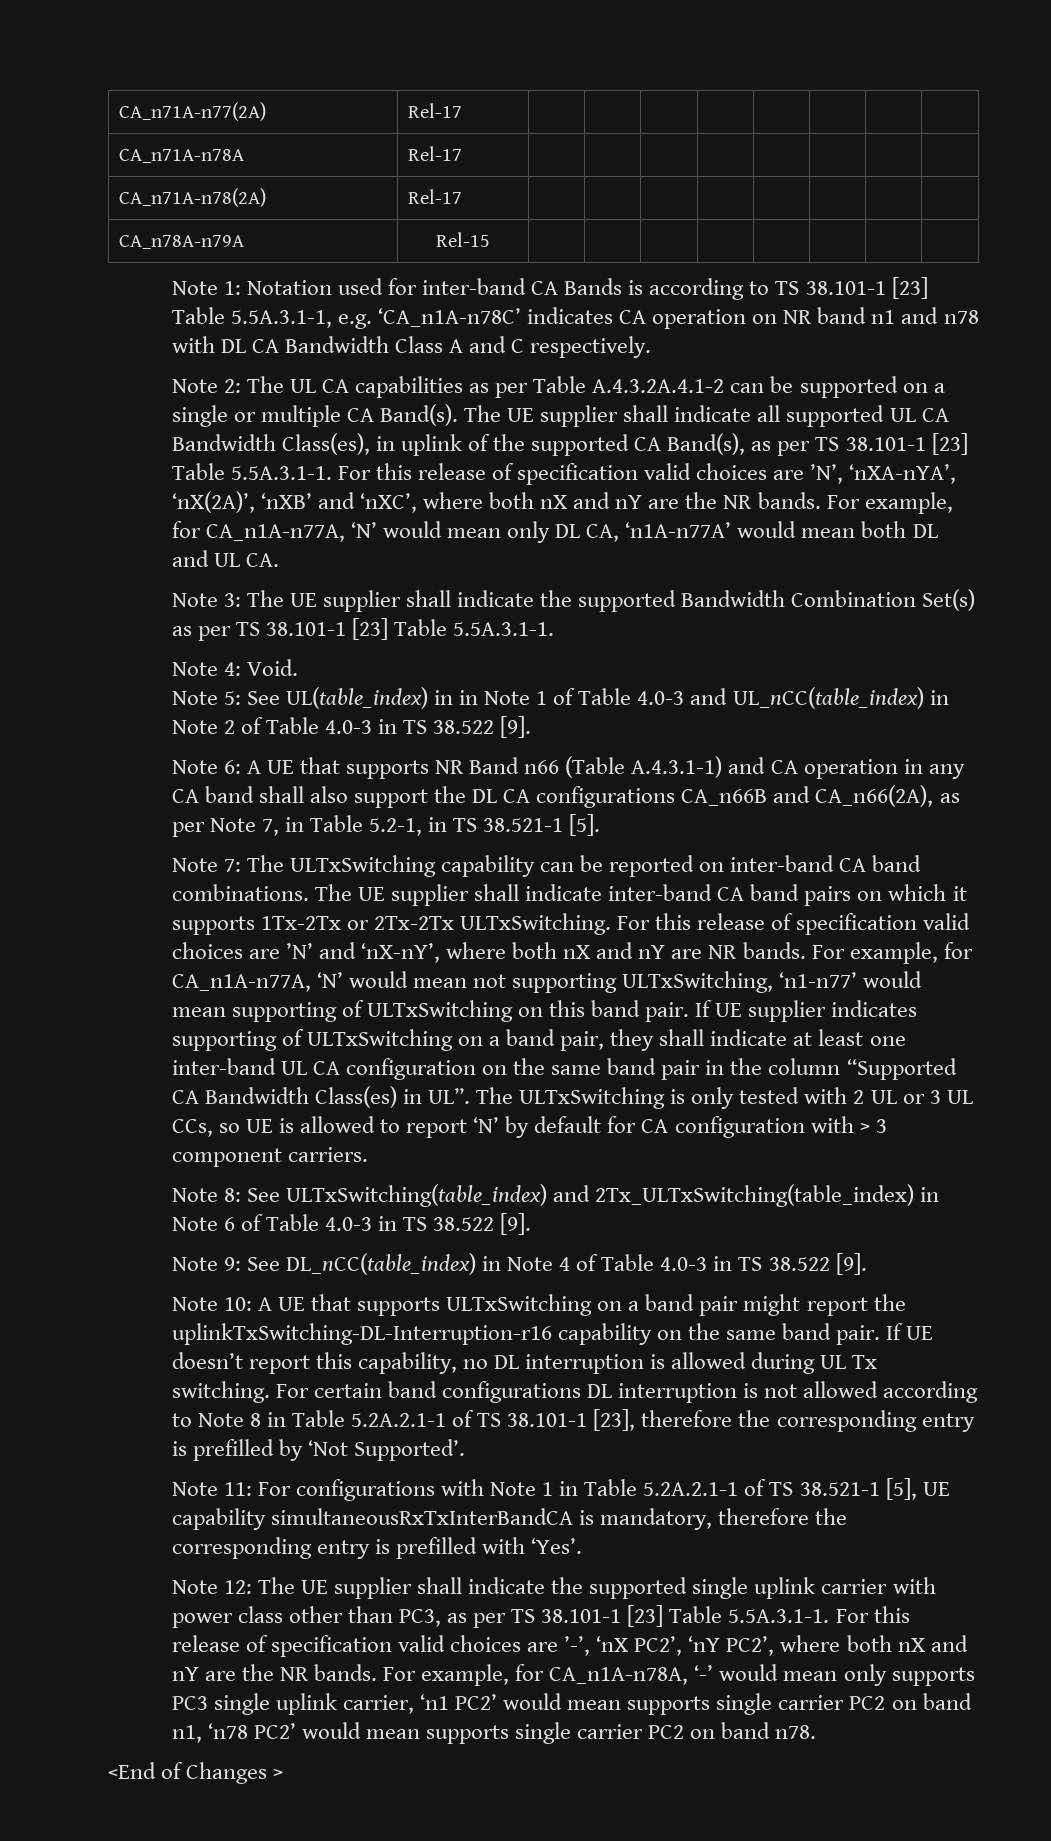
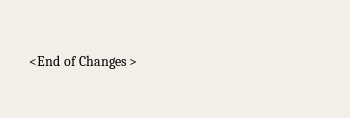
[118,102,266,121] [407,103,462,118] [118,149,244,163] [407,146,462,161] [118,188,266,207] [407,189,462,204] [118,235,244,249] [436,232,490,247] [171,277,928,300] [171,307,979,329] [171,336,652,358] [171,376,945,398] [171,404,949,427] [171,433,968,456] [171,463,957,485] [171,491,953,514] [171,521,938,543] [171,550,279,567] [171,589,976,612] [171,618,555,641] [171,659,298,676] [171,687,949,709] [171,716,532,738] [171,756,965,779] [171,785,960,808] [171,814,601,837] [171,855,922,877] [171,884,967,906] [171,913,971,935] [171,942,973,964] [171,971,923,993] [171,1000,918,1022] [171,1029,906,1051] [171,1058,957,1080] [171,1086,973,1109] [171,1116,887,1138] [171,1147,368,1167] [171,1184,940,1207] [171,1213,532,1235] [171,1253,867,1275] [171,1294,906,1316] [171,1323,934,1345] [171,1352,878,1374] [171,1381,979,1403] [171,1409,975,1432] [171,1439,465,1461] [171,1478,950,1501] [171,1508,848,1530] [171,1537,583,1559] [171,1577,936,1599] [171,1605,910,1628] [171,1635,968,1657] [171,1664,975,1686] [171,1693,972,1715] [171,1722,817,1744] CA_n71A-n77(2A) | Rel-17 | | | | | | | | // CA_n71A-n78A | Rel-17 | | | | | | | | // CA_n71A-n78(2A) | Rel-17 | | | | | | | | // CA_n78A-n79A | Rel-15 | | | | | | | | // Note 1: Notation used for inter-band CA Bands is according to TS 38.101-1 [23] Table 5.5A.3.1-1, e.g. ‘CA_n1A-n78C’ indicates CA operation on NR band n1 and n78 with DL CA Bandwidth Class A and C respectively. // Note 2: The UL CA capabilities as per Table A.4.3.2A.4.1-2 can be supported on a single or multiple CA Band(s). The UE supplier shall indicate all supported UL CA Bandwidth Class(es), in uplink of the supported CA Band(s), as per TS 38.101-1 [23] Table 5.5A.3.1-1. For this release of specification valid choices are ’N’, ‘nXA-nYA’, ‘nX(2A)’, ‘nXB’ and ‘nXC’, where both nX and nY are the NR bands. For example, for CA_n1A-n77A, ‘N’ would mean only DL CA, ‘n1A-n77A’ would mean both DL and UL CA. // Note 3: The UE supplier shall indicate the supported Bandwidth Combination Set(s) as per TS 38.101-1 [23] Table 5.5A.3.1-1. // Note 4: Void. // Note 5: See UL(table_index) in in Note 1 of Table 4.0-3 and UL_nCC(table_index) in Note 2 of Table 4.0-3 in TS 38.522 [9]. // Note 6: A UE that supports NR Band n66 (Table A.4.3.1-1) and CA operation in any CA band shall also support the DL CA configurations CA_n66B and CA_n66(2A), as per Note 7, in Table 5.2-1, in TS 38.521-1 [5]. // Note 7: The ULTxSwitching capability can be reported on inter-band CA band combinations. The UE supplier shall indicate inter-band CA band pairs on which it supports 1Tx-2Tx or 2Tx-2Tx ULTxSwitching. For this release of specification valid choices are ’N’ and ‘nX-nY’, where both nX and nY are NR bands. For example, for CA_n1A-n77A, ‘N’ would mean not supporting ULTxSwitching, ‘n1-n77’ would mean supporting of ULTxSwitching on this band pair. If UE supplier indicates supporting of ULTxSwitching on a band pair, they shall indicate at least one inter-band UL CA configuration on the same band pair in the column “Supported CA Bandwidth Class(es) in UL”. The ULTxSwitching is only tested with 2 UL or 3 UL CCs, so UE is allowed to report ‘N’ by default for CA configuration with > 3 component carriers. // Note 8: See ULTxSwitching(table_index) and 2Tx_ULTxSwitching(table_index) in Note 6 of Table 4.0-3 in TS 38.522 [9]. // Note 9: See DL_nCC(table_index) in Note 4 of Table 4.0-3 in TS 38.522 [9]. // Note 10: A UE that supports ULTxSwitching on a band pair might report the uplinkTxSwitching-DL-Interruption-r16 capability on the same band pair. If UE doesn’t report this capability, no DL interruption is allowed during UL Tx switching. For certain band configurations DL interruption is not allowed according to Note 8 in Table 5.2A.2.1-1 of TS 38.101-1 [23], therefore the corresponding entry is prefilled by ‘Not Supported’. // Note 11: For configurations with Note 1 in Table 5.2A.2.1-1 of TS 38.521-1 [5], UE capability simultaneousRxTxInterBandCA is mandatory, therefore the corresponding entry is prefilled with ‘Yes’. // Note 12: The UE supplier shall indicate the supported single uplink carrier with power class other than PC3, as per TS 38.101-1 [23] Table 5.5A.3.1-1. For this release of specification valid choices are ’-’, ‘nX PC2’, ‘nY PC2’, where both nX and nY are the NR bands. For example, for CA_n1A-n78A, ‘-’ would mean only supports PC3 single uplink carrier, ‘n1 PC2’ would mean supports single carrier PC2 on band n1, ‘n78 PC2’ would mean supports single carrier PC2 on band n78. // -> (29, 60) none

